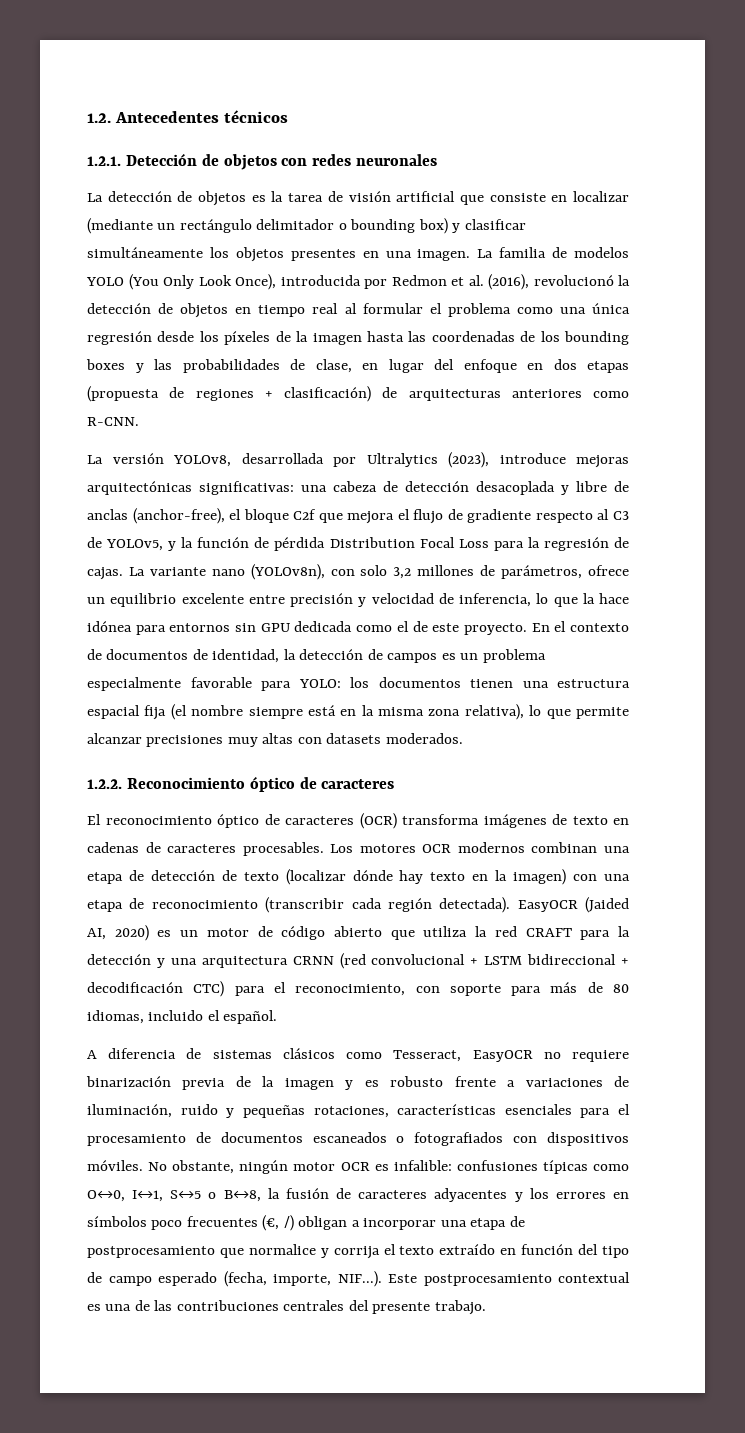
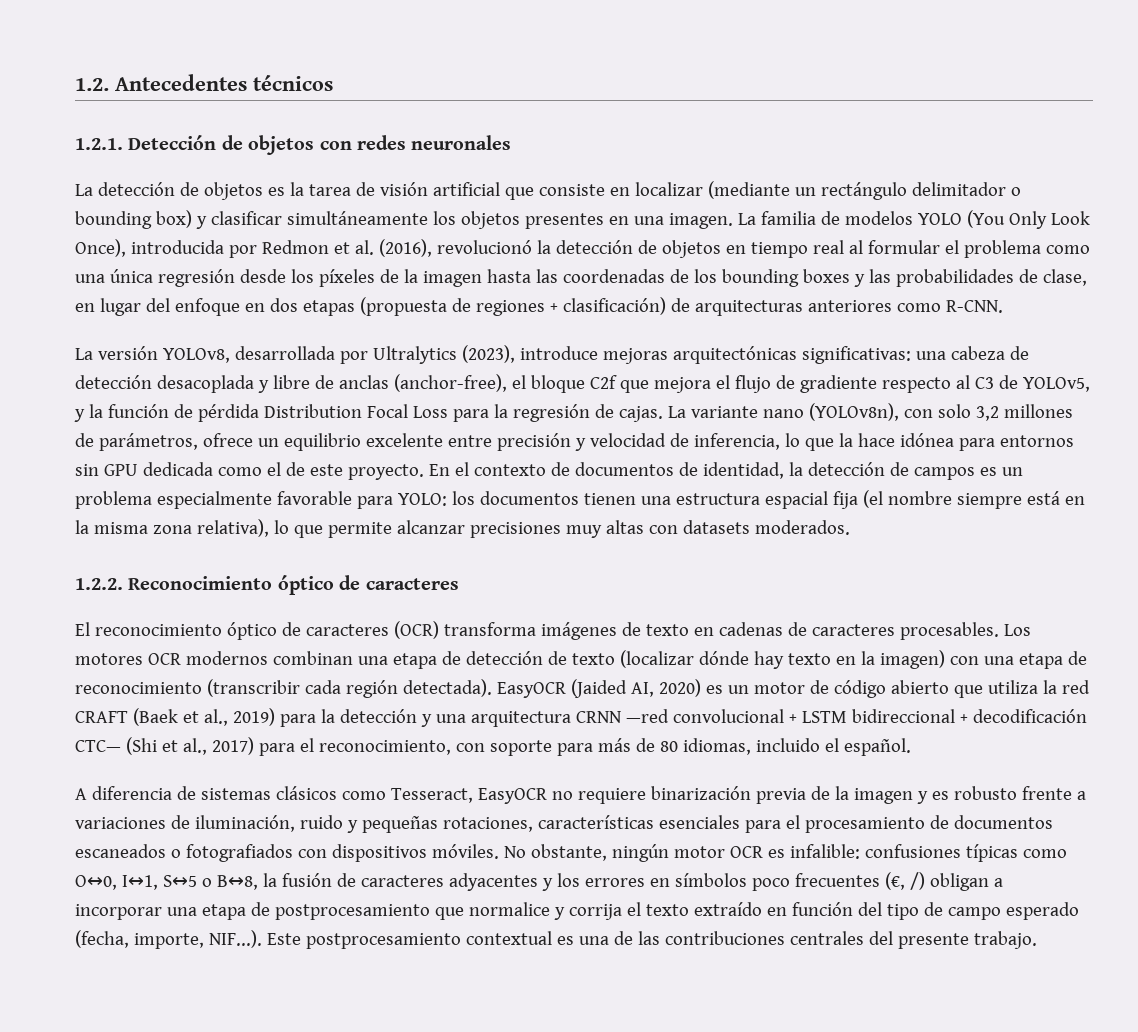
(572, 932) none -> [132,708,275,726] (Baek et al., 2019)
[339,953,366,969] (red -> [625,709,669,723] —red
[193,981,225,997] CTC) -> [75,737,254,755] CTC— (Shi et al., 2017)

